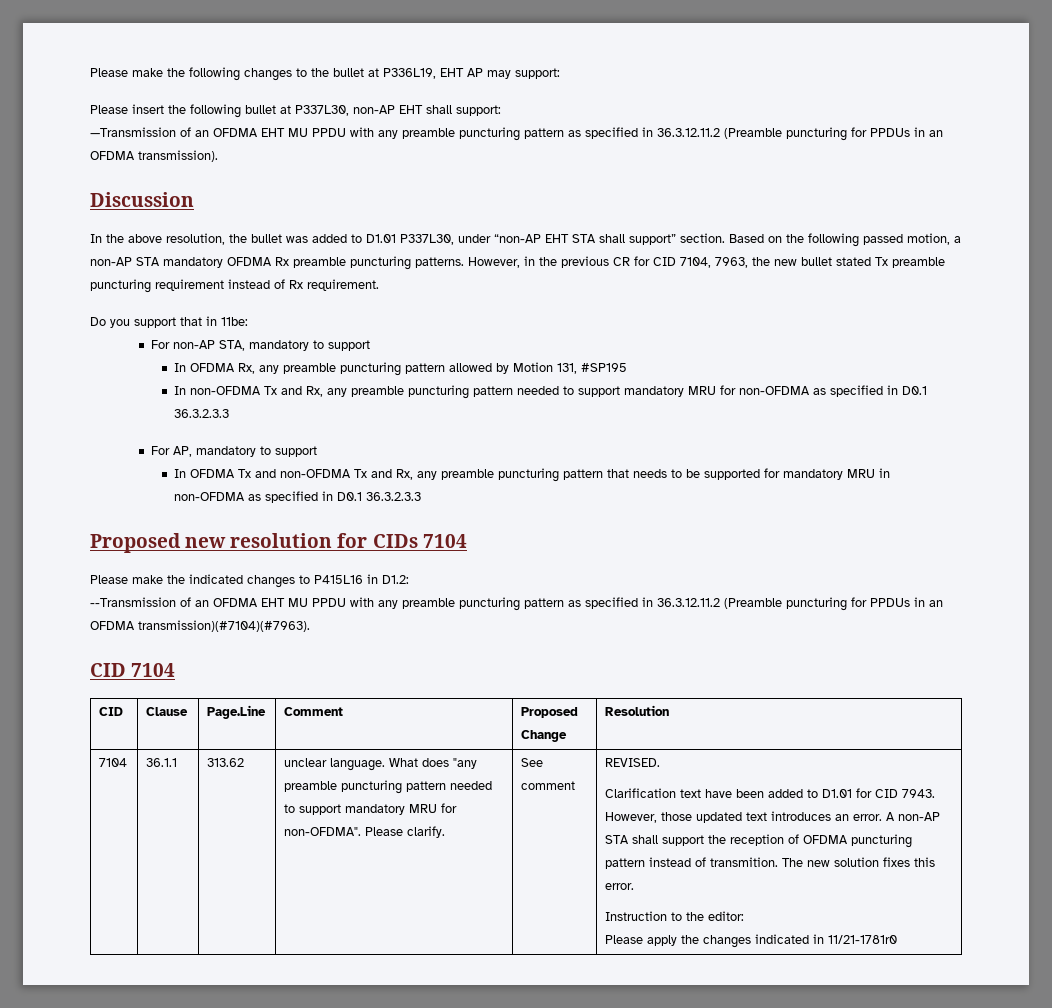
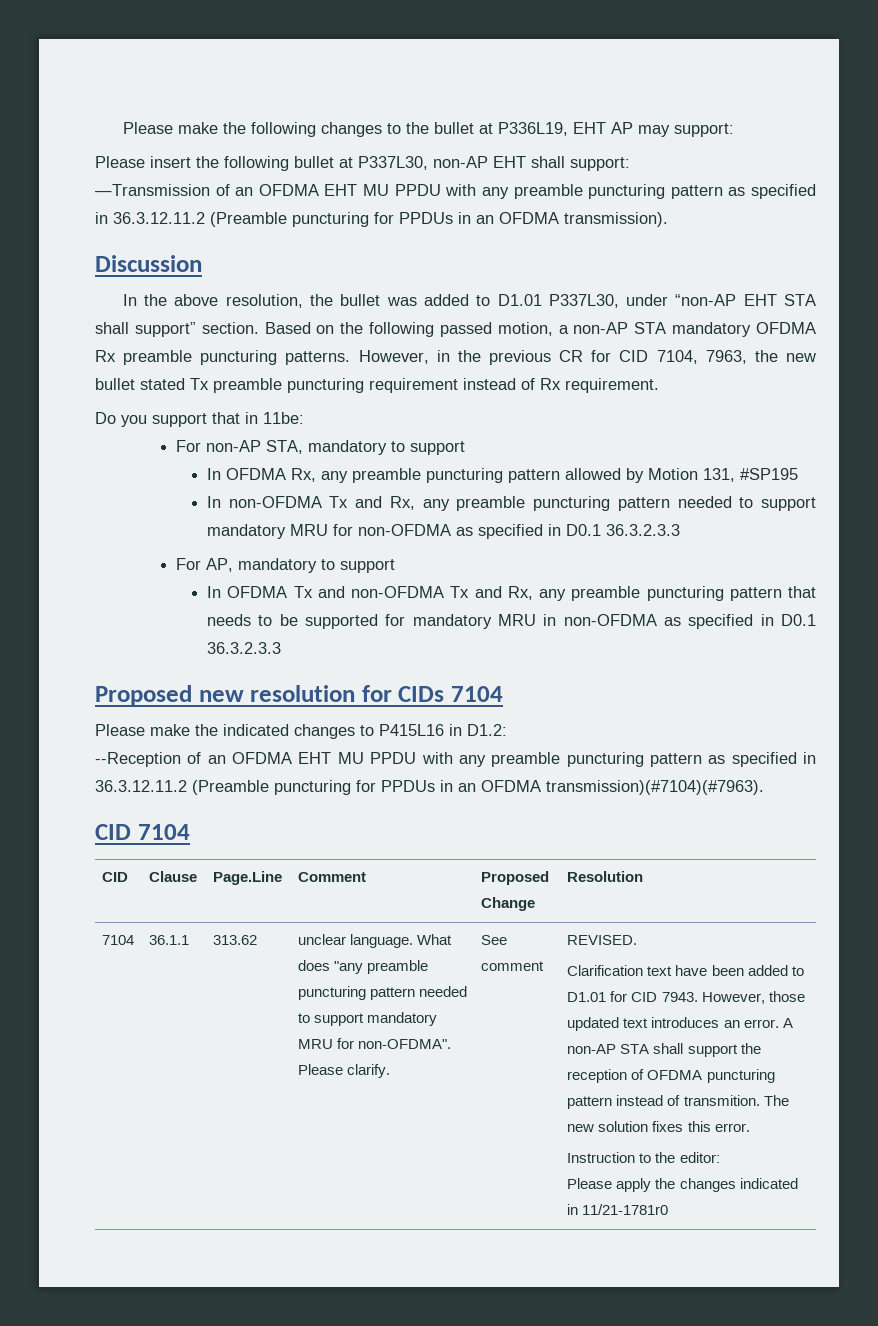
[90,597,176,607] --Transmission -> [95,752,181,767] --Reception

